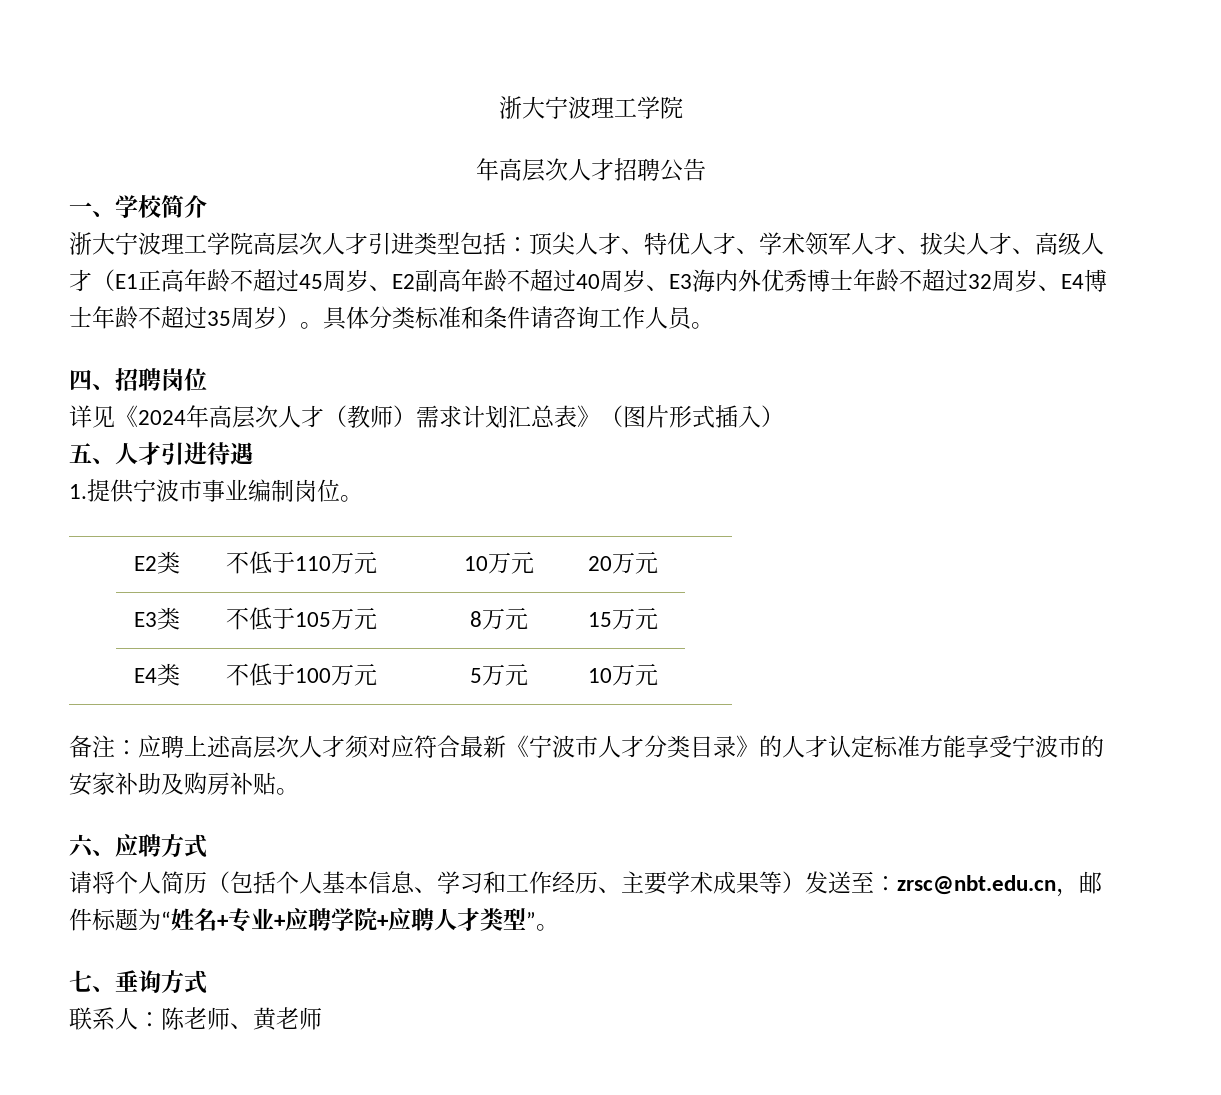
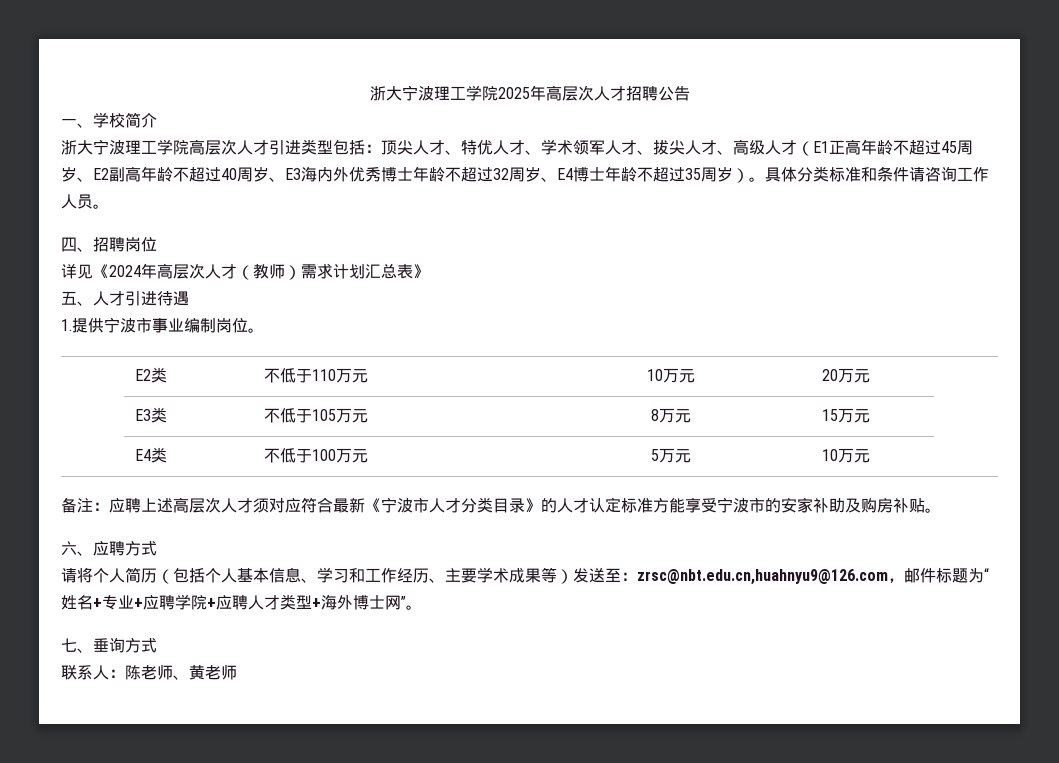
[499,96,683,119] 浙大宁波理工学院 // -> [369,85,530,101] 浙大宁波理工学院2025
[600,405,784,428] （图片形式插入） -> (429, 271) none
[897,875,1056,895] zrsc@nbt.edu.cn -> [637,569,888,585] zrsc@nbt.edu.cn,huahnyu9@126.com
(526, 919) none -> [312,595,401,610] +海外博士网

